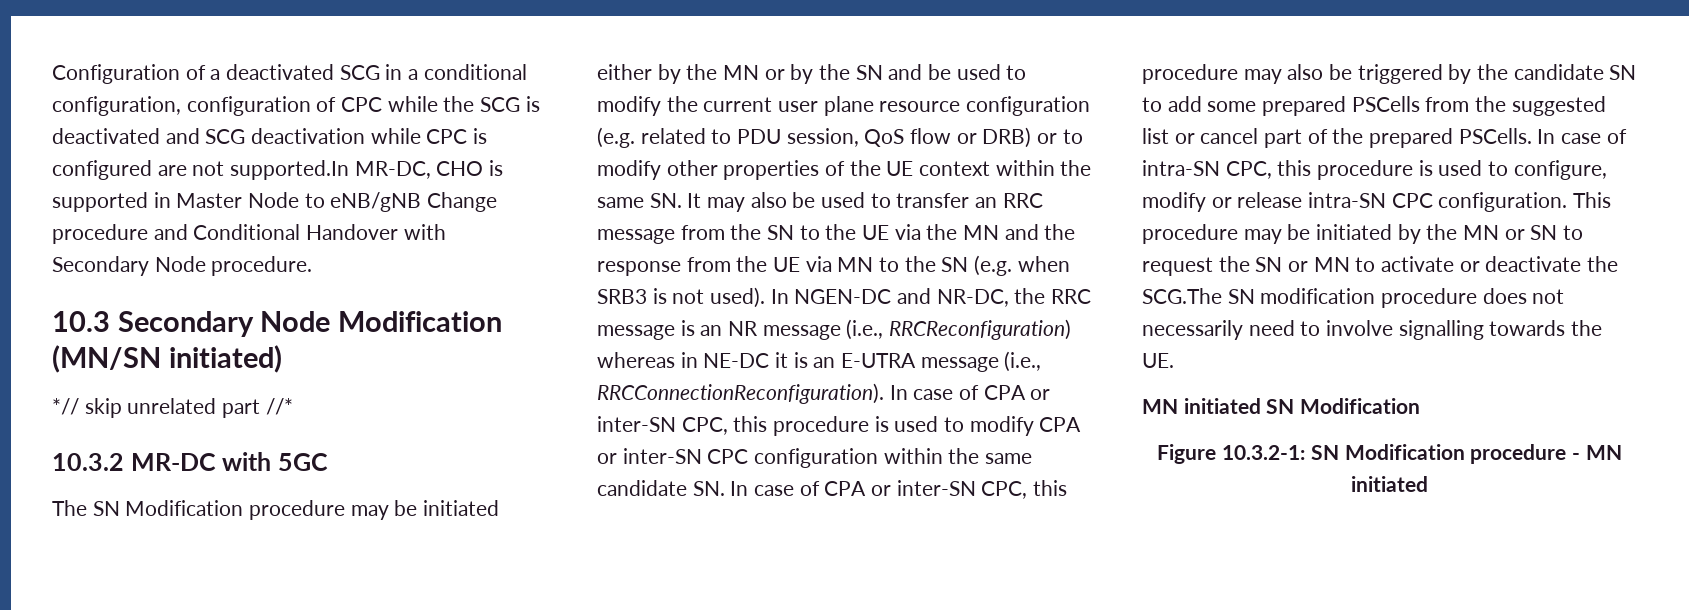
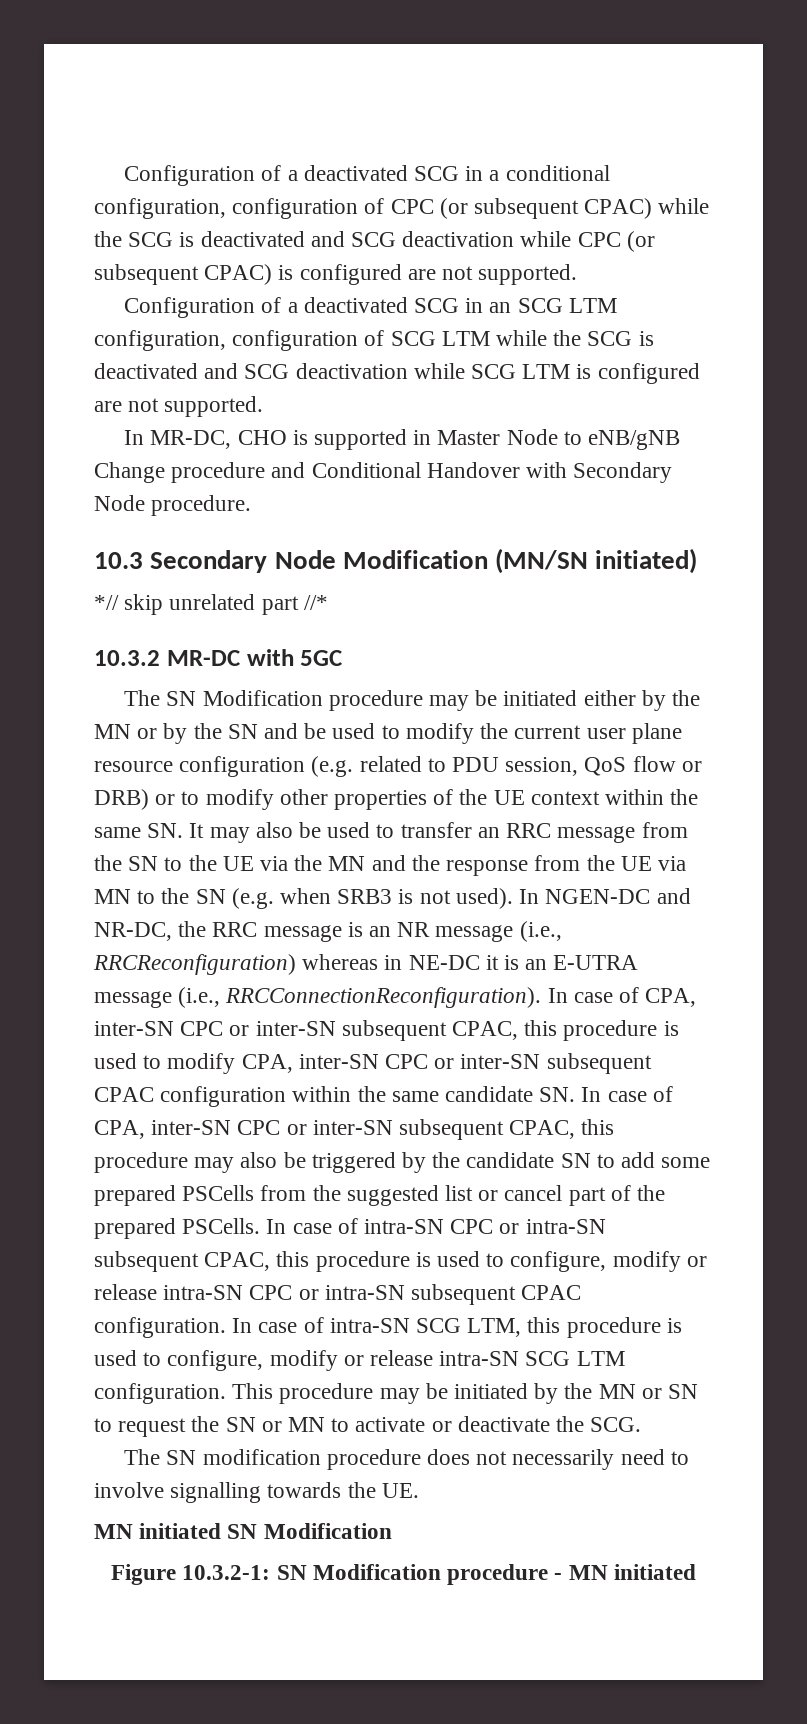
(383, 104) none -> [439,198,653,219] (or subsequent CPAC)
[473,128,488,144] [52,160,350,180] is configured are not supported.In -> [626,231,655,252] [94,264,578,285] [124,297,617,318] [94,330,654,351] [94,363,700,384] [94,396,264,417] [124,430,145,445] (or subsequent CPAC) is configured are not supported. // Configuration of a deactivated SCG in an SCG LTM configuration, configuration of SCG LTM while the SCG is deactivated and SCG deactivation while SCG LTM is configured are not supported. // In
[983,385,1051,400] [597,416,728,435] CPA or inter-SN CPC, -> [645,988,697,1007] [94,1020,519,1041] CPA, inter-SN CPC or inter-SN subsequent CPAC,
[1039,417,1082,432] [597,448,749,464] CPA or inter-SN CPC -> [241,1053,652,1074] [94,1087,154,1102] CPA, inter-SN CPC or inter-SN subsequent CPAC
[824,480,1028,499] CPA or inter-SN CPC, -> [94,1119,576,1140] CPA, inter-SN CPC or inter-SN subsequent CPAC,
[1225,161,1272,179] CPC, -> [450,1219,606,1234] [94,1251,271,1272] CPC or intra-SN subsequent CPAC,
(1433, 200) none -> [298,1284,582,1305] [94,1317,682,1338] [94,1350,625,1371] or intra-SN subsequent CPAC configuration. In case of intra-SN SCG LTM, this procedure is used to configure, modify or release intra-SN SCG LTM
[1142,288,1222,304] SCG.The -> [590,1417,642,1432] [124,1449,161,1465] SCG. // The

